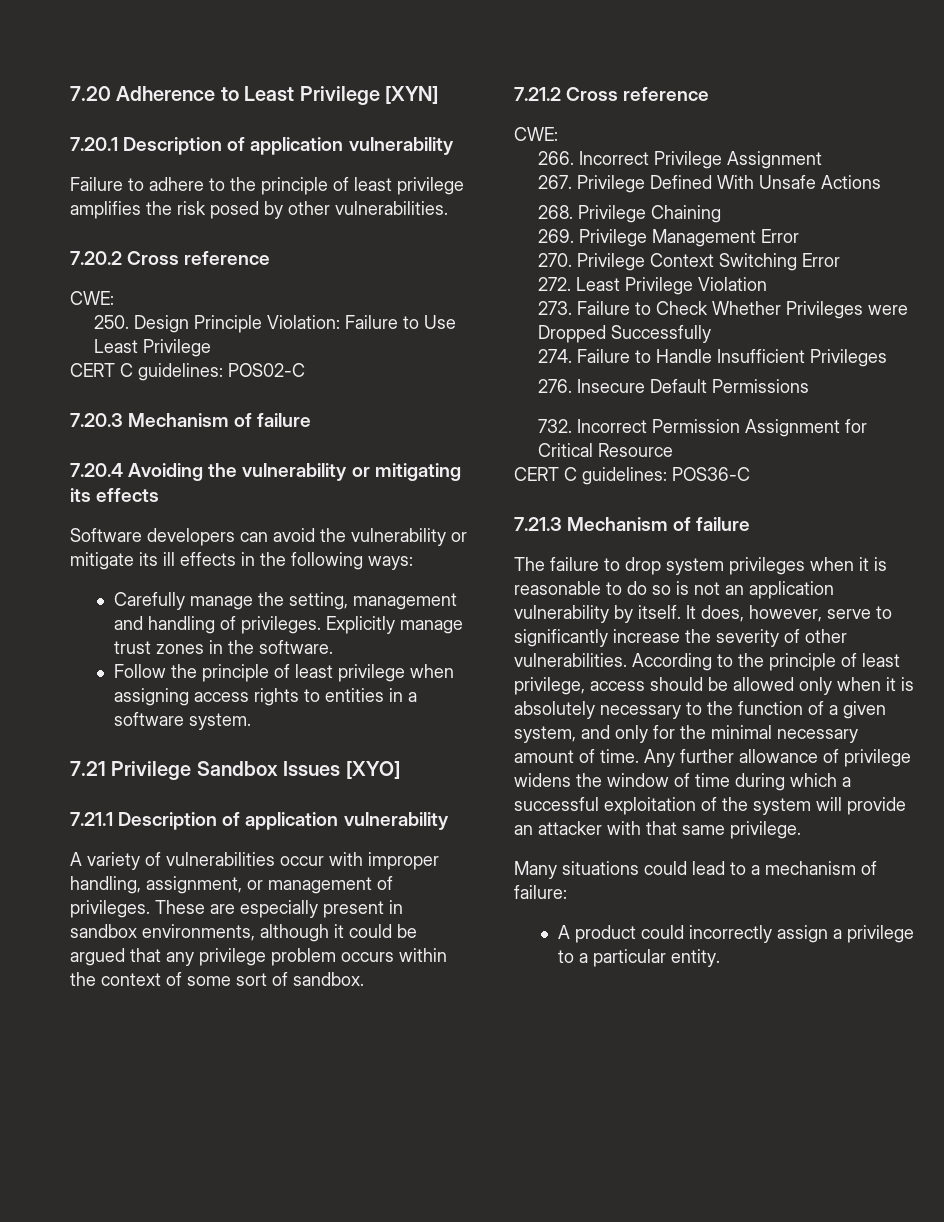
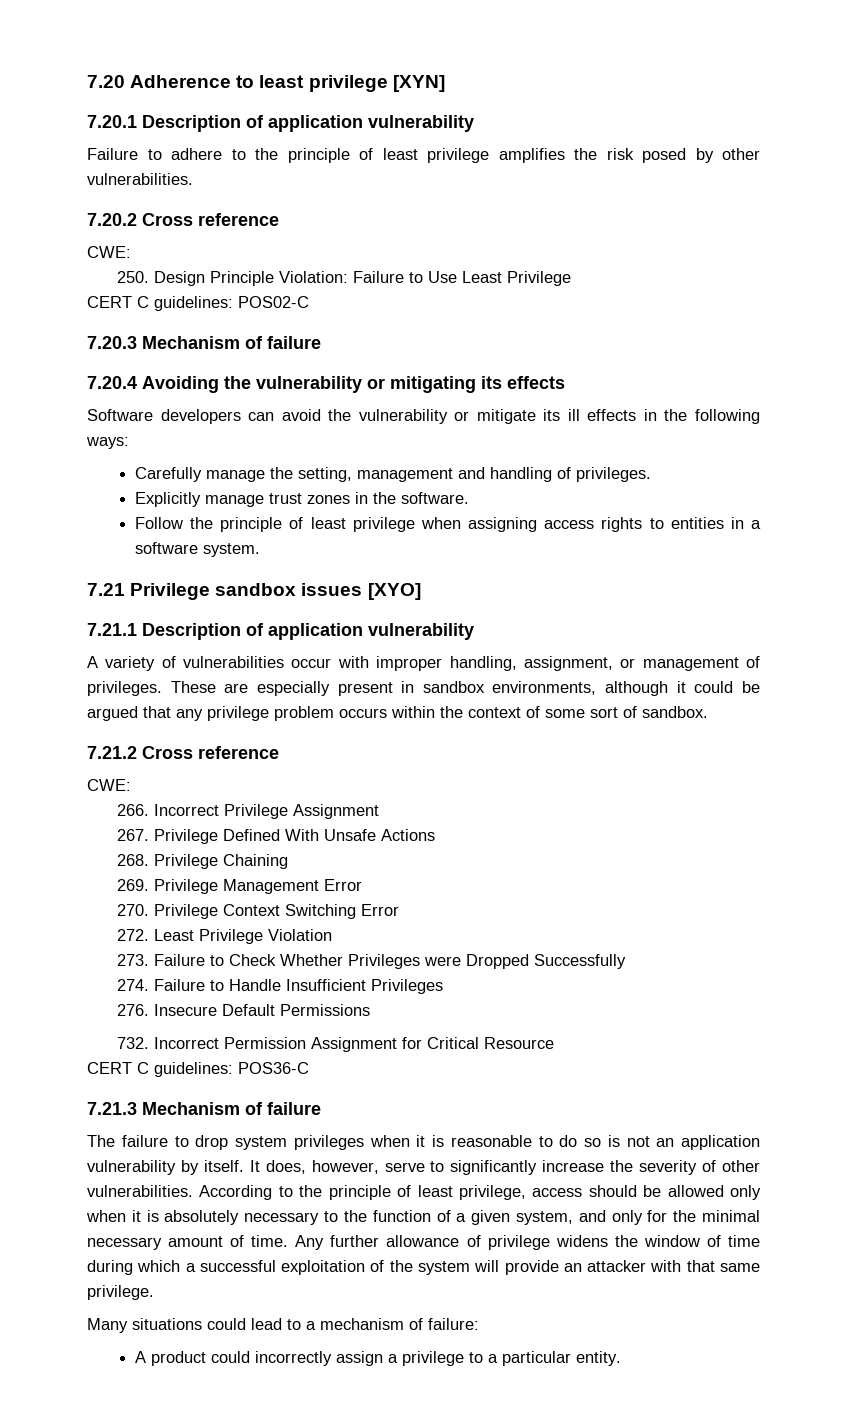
[244,86,380,105] Least Privilege -> [259,75,388,92] least privilege
(321, 625) none -> (652, 474) //
[196,761,341,776] Sandbox Issues -> [215,583,363,596] sandbox issues

